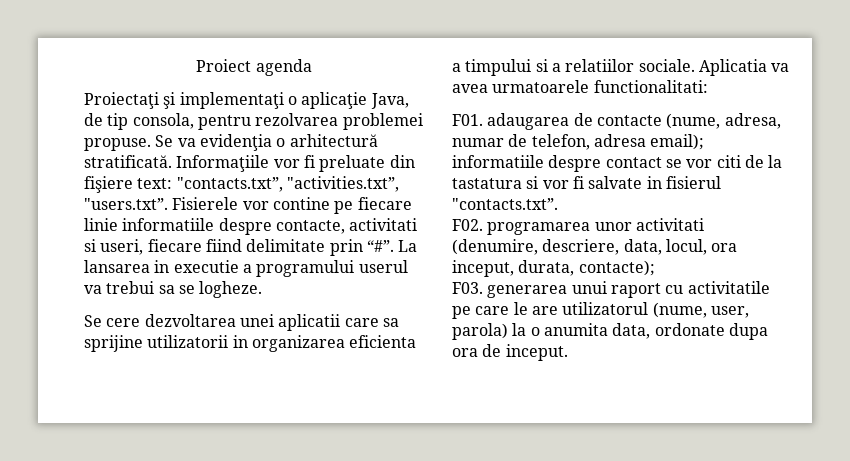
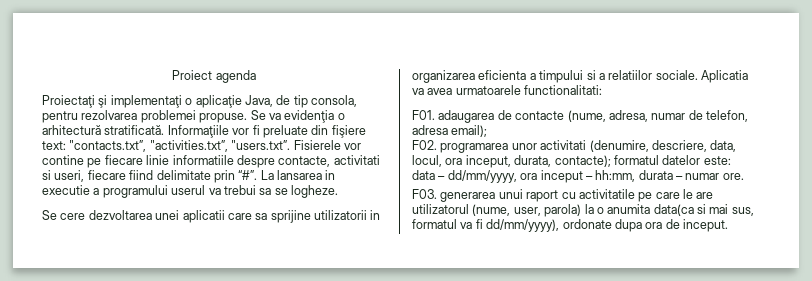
[452,155,783,172] [452,176,721,189] [452,198,558,210] informatiile despre contact se vor citi de la tastatura si vor fi salvate in fisierul "contacts.txt”. -> (488, 131) none
(655, 268) none -> [613,155,731,165] [412,170,744,183] formatul datelor este: data – dd/mm/yyyy, ora inceput – hh:mm, durata – numar ore.
[612,323,651,339] data, -> [653,204,754,216] [412,219,560,232] data(ca si mai sus, formatul va fi dd/mm/yyyy),

